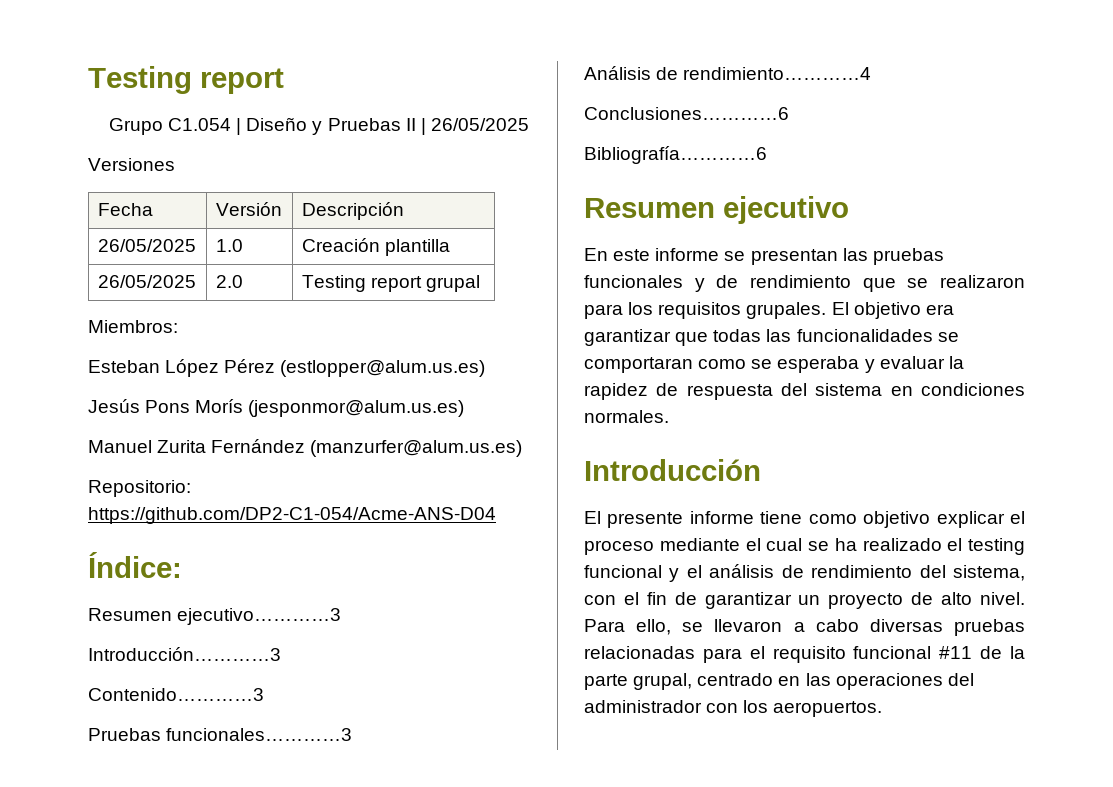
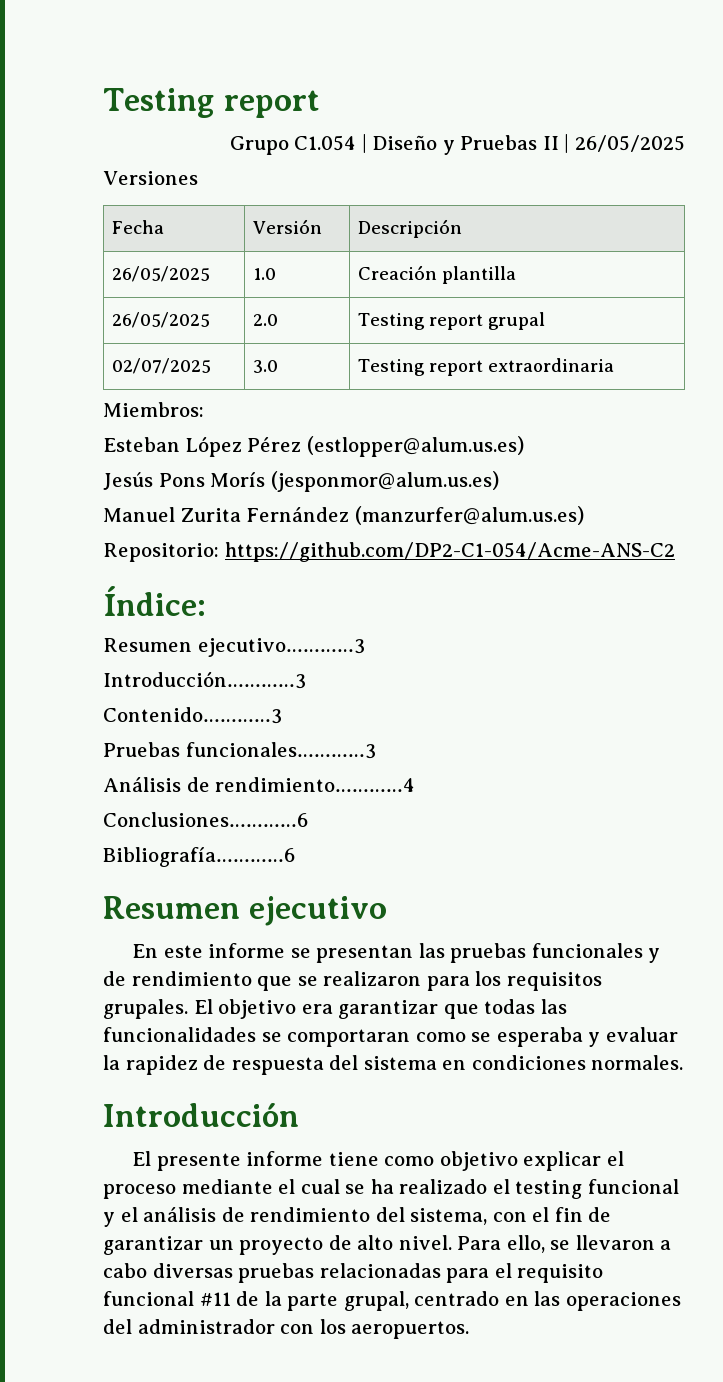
(480, 283) none -> [111,358,211,374] [252,360,278,373] [357,358,614,376] // 02/07/2025 | 3.0 | Testing report extraordinaria
[88,507,496,524] https://github.com/DP2-C1-054/Acme-ANS-D04 -> [224,542,675,562] https://github.com/DP2-C1-054/Acme-ANS-C2

